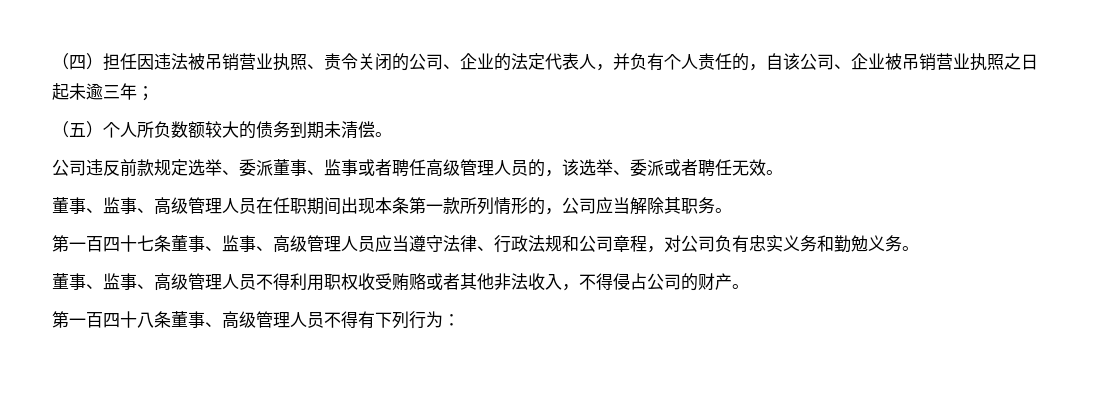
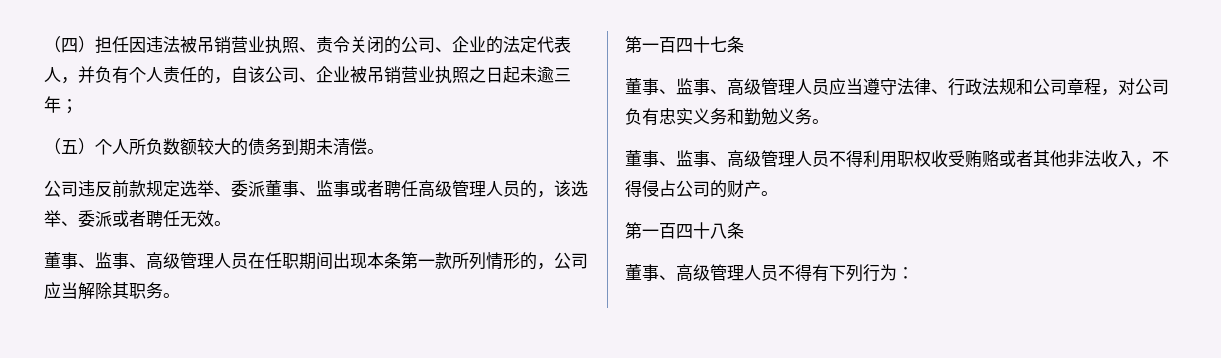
(171, 243) none -> (744, 44) //
(171, 319) none -> (744, 230) //

